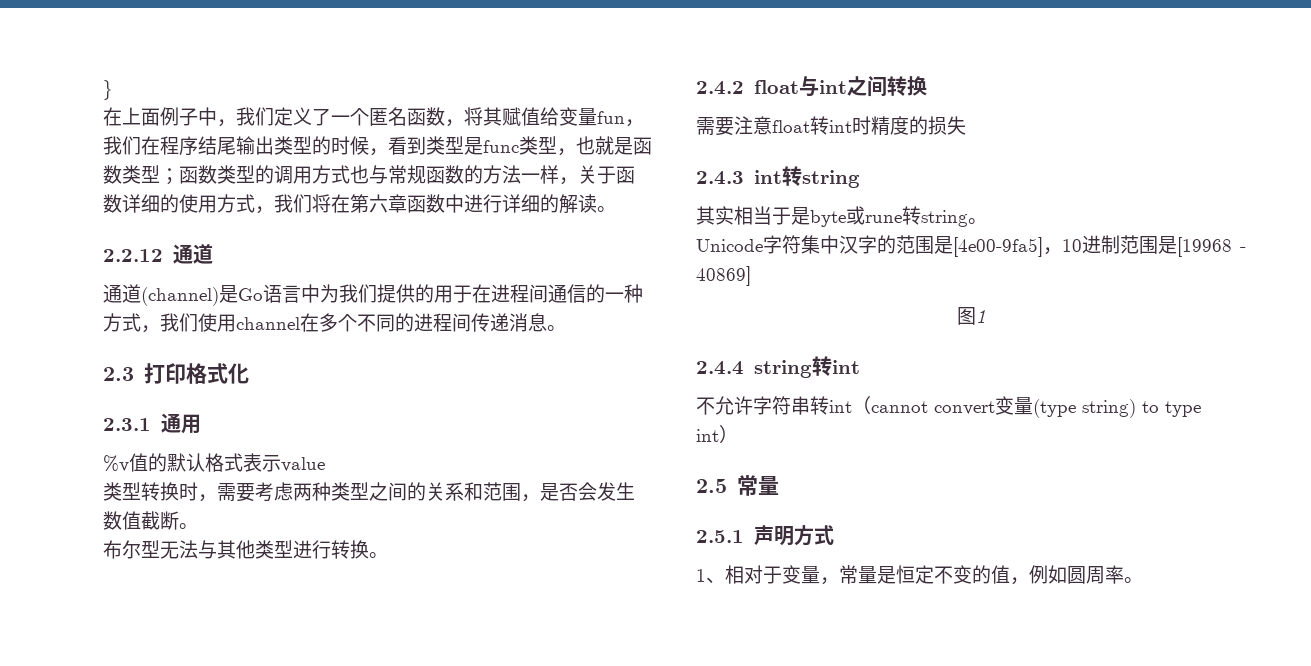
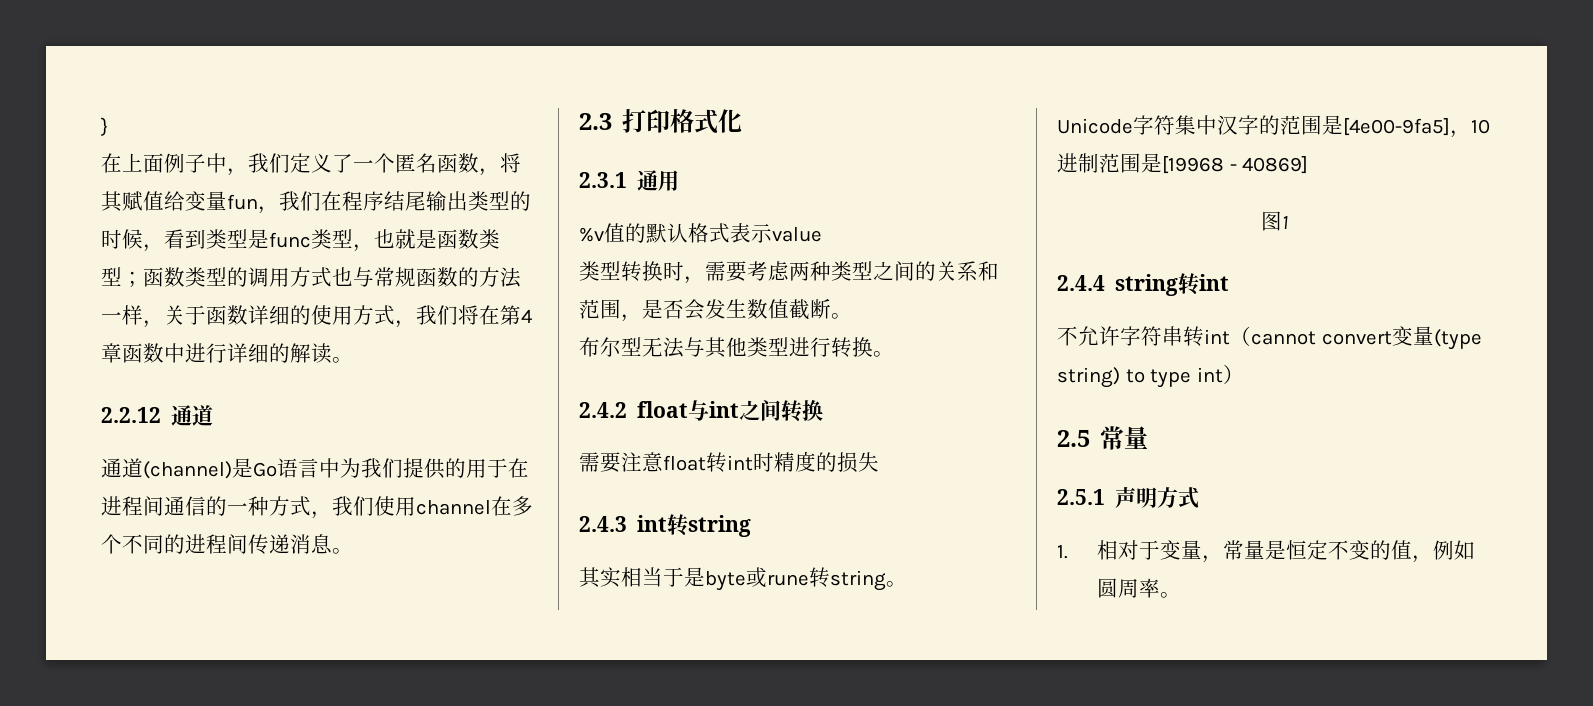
[369,194,388,213] 六 -> [521,309,532,323] 4
[696,569,725,583] 1、 -> [1057,545,1068,559] 1.

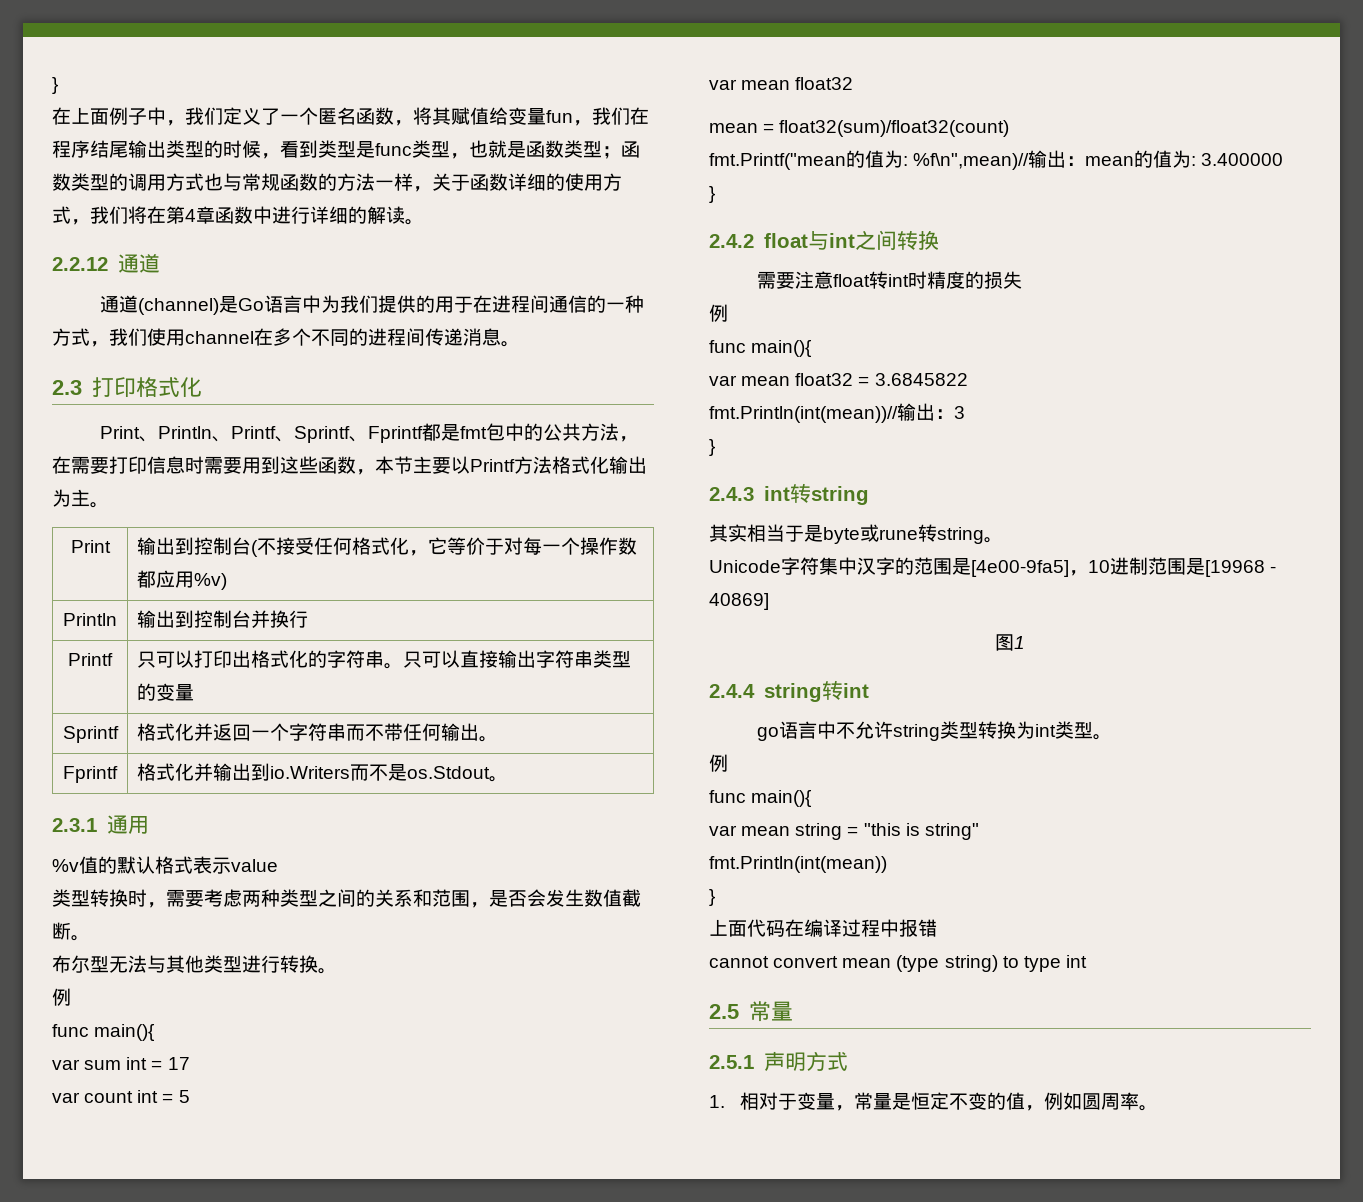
(743, 121) none -> [99,423,638,443] [52,456,647,475] [52,489,109,508] [70,540,111,553] [136,537,637,557] [136,570,227,590] [63,613,117,626] [136,610,308,628] [68,653,113,666] [136,650,631,669] [136,683,194,701] [62,726,119,743] [136,723,498,742] [63,766,118,783] [136,763,508,782] // Print、Println、Printf、Sprintf、Fprintf都是fmt包中的公共方法，在需要打印信息时需要用到这些函数，本节主要以Printf方法格式化输出为主。 // Print | 输出到控制台(不接受任何格式化，它等价于对每一个操作数都应用%v) // Println | 输出到控制台并换行 // Printf | 只可以打印出格式化的字符串。只可以直接输出字符串类型的变量 // Sprintf | 格式化并返回一个字符串而不带任何输出。 // Fprintf | 格式化并输出到io.Writers而不是os.Stdout。
(894, 354) none -> [52,988,71,1006] [52,1024,156,1041] [52,1057,190,1070] [52,1090,190,1103] [709,77,854,90] [709,120,1010,137] [709,150,1284,170] [709,186,715,203] // 例 // func main(){ // var sum int = 17 // var count int = 5 // var mean float32 // mean = float32(sum)/float32(count) // fmt.Printf("mean的值为: %f\n",mean)//输出：mean的值为: 3.400000 // }
(879, 462) none -> [709,304,728,322] [709,340,813,357] [709,373,968,386] [709,403,965,423] [709,439,715,456] // 例 // func main(){ // var mean float32 = 3.6845822 // fmt.Println(int(mean))//输出：3 // }
[1057,326,1251,347] 不允许字符串转int（ -> [756,721,1112,741] [709,754,728,772] [709,790,813,807] [709,823,979,840] [709,856,887,873] [709,889,715,906] [709,919,937,937] go语言中不允许string类型转换为int类型。 // 例 // func main(){ // var mean string = "this is string" // fmt.Println(int(mean)) // } // 上面代码在编译过程中报错 //
[1391,326,1434,346] 变量 -> [842,958,892,968] mean
[1222,364,1244,384] ） -> (1087, 961) none

